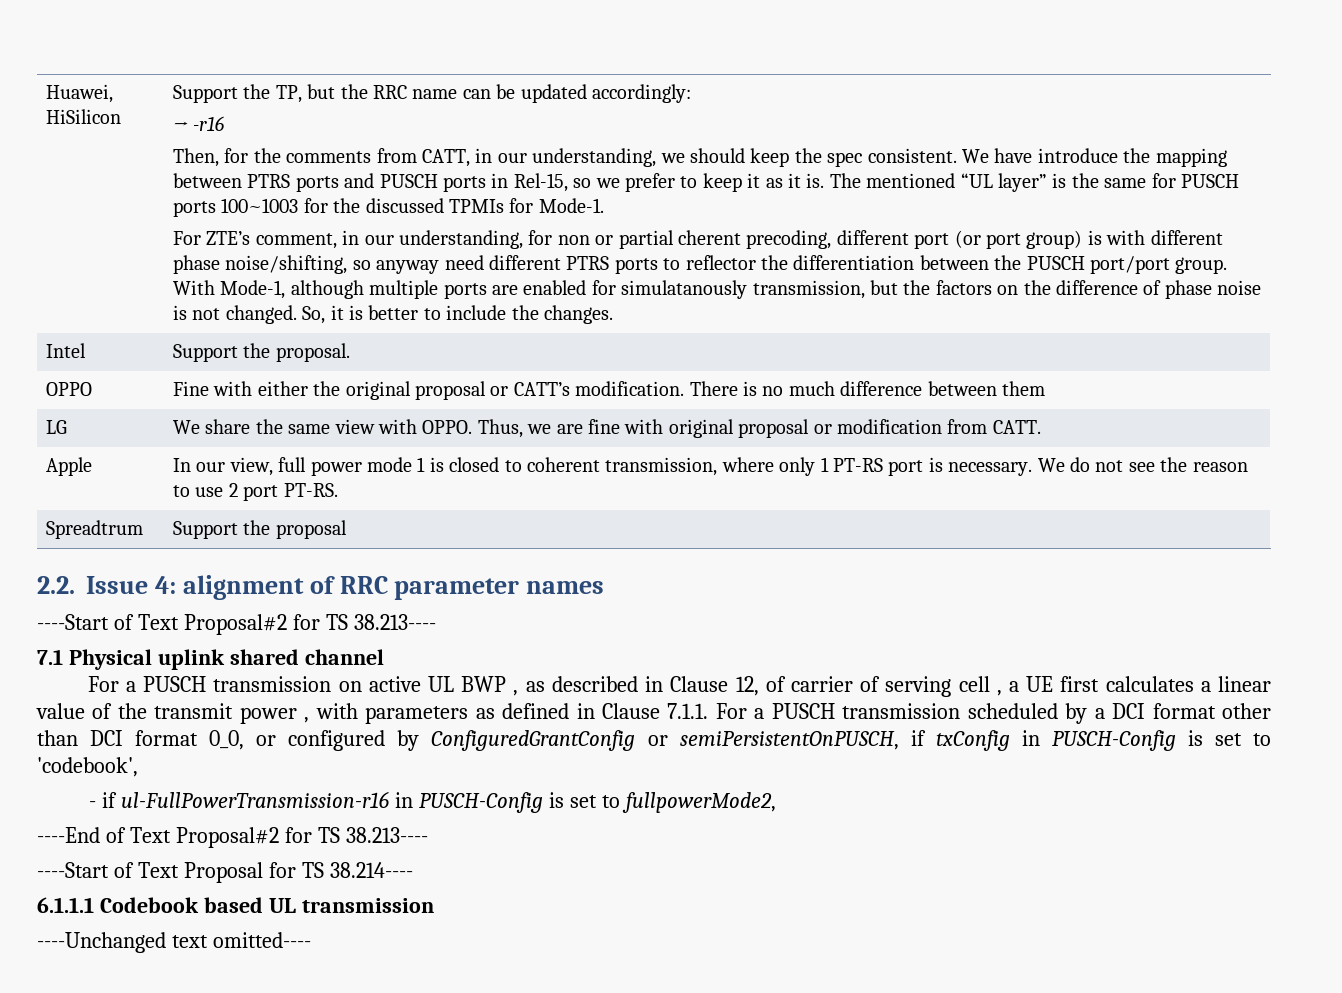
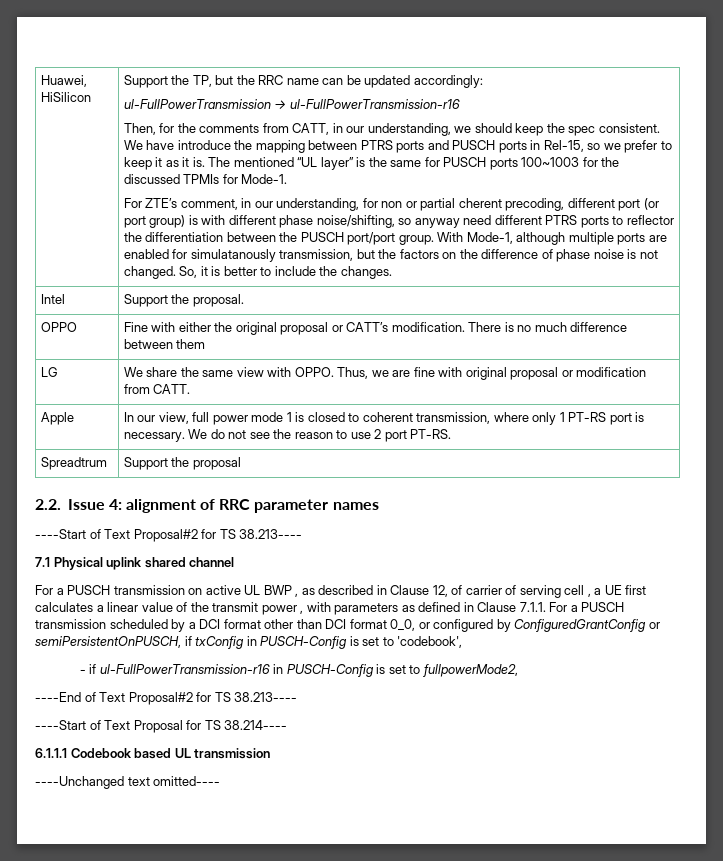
[173,116,225,131] → -r16 -> [123,99,460,109] ul-FullPowerTransmission → ul-FullPowerTransmission-r16

